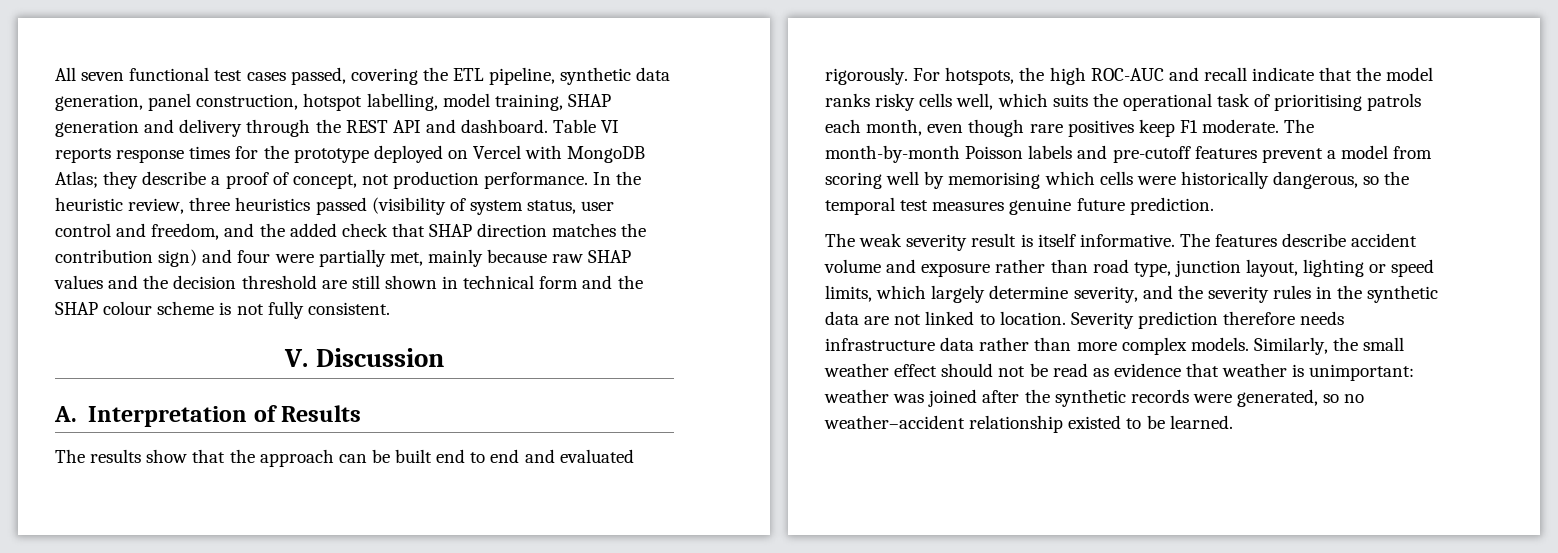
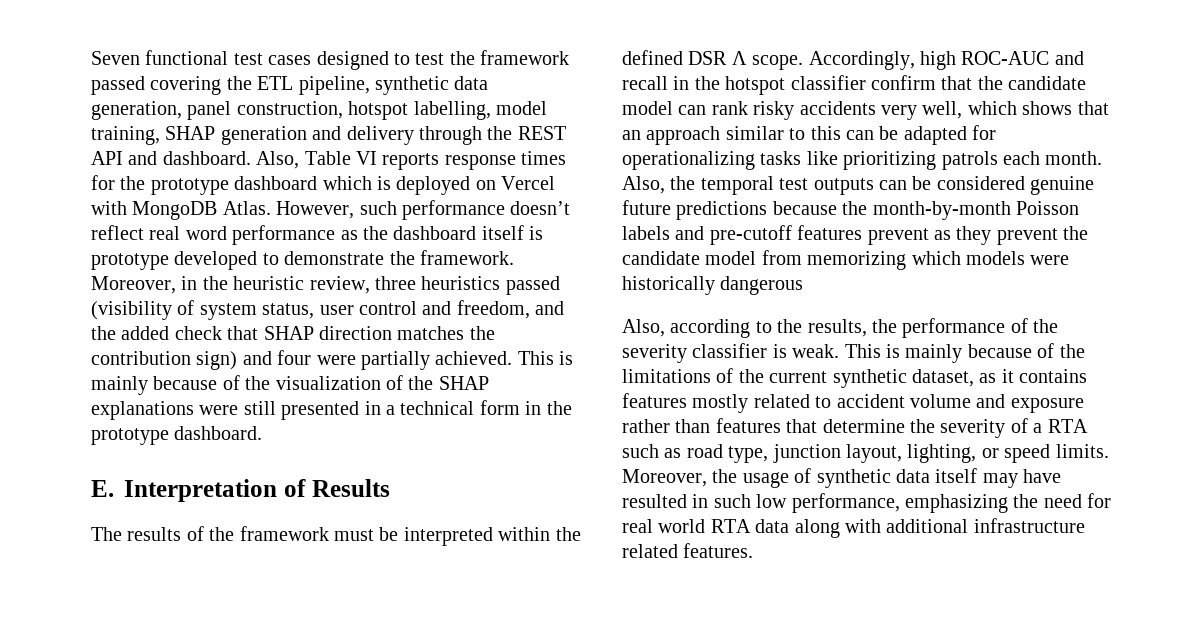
[55,67,125,81] All seven -> [91,51,140,65] Seven
[290,67,346,85] passed, -> [316,50,570,70] [91,76,145,95] designed to test the framework passed
(549, 126) none -> [256,151,300,169] Also,
(369, 155) none -> [234,176,391,190] dashboard which is
[55,171,612,189] Atlas; they describe a proof of concept, not production performance. In -> [222,200,571,220] [91,225,544,245] [91,250,514,270] [91,276,198,294] Atlas. However, such performance doesn’t reflect real word performance as the dashboard itself is prototype developed to demonstrate the framework. Moreover, in
[389,249,632,267] [54,275,643,289] [55,301,390,319] [284,348,444,367] [54,406,77,422] met, mainly because raw SHAP values and the decision threshold are still shown in technical form and the SHAP colour scheme is not fully consistent. // V. Discussion // A. -> [435,351,574,365] [91,375,489,395] [91,400,572,420] [91,426,263,445] [91,480,114,497] achieved. This is mainly because of the visualization of the SHAP explanations were still presented in a technical form in the prototype dashboard. // E.
[146,449,634,467] [825,67,1434,85] [825,93,1422,111] [825,119,1315,137] show that the approach can be built end to end and evaluated rigorously. For hotspots, the high ROC-AUC and recall indicate that the model ranks risky cells well, which suits the operational task of prioritising patrols each month, even though rare positives keep F1 moderate. The -> [186,526,581,546] [622,50,1084,70] [622,75,1087,95] [622,101,1109,120] [622,125,997,145] [622,151,1103,170] [622,176,1095,195] [622,200,868,220] of the framework must be interpreted within the defined DSR Λ scope. Accordingly, high ROC-AUC and recall in the hotspot classifier confirm that the candidate model can rank risky accidents very well, which shows that an approach similar to this can be adapted for operationalizing tasks like prioritizing patrols each month. Also, the temporal test outputs can be considered genuine future predictions because the
[1326,145,1433,159] [825,171,1410,189] [825,197,1214,215] [825,233,1347,251] a model from scoring well by memorising which cells were historically dangerous, so the temporal test measures genuine future prediction. // The weak severity result is itself informative. The features describe -> [934,226,1089,245] [622,250,1070,270] [622,276,804,295] [622,318,1059,338] [622,343,1085,363] [622,368,1088,388] [622,393,832,413] as they prevent the candidate model from memorizing which models were historically dangerous // Also, according to the results, the performance of the severity classifier is weak. This is mainly because of the limitations of the current synthetic dataset, as it contains features mostly related to
(1088, 266) none -> [715,418,1088,438] [622,444,682,458] features that determine the severity of a RTA such as
[1303,259,1365,277] lighting -> [907,444,977,463] lighting,
[825,285,1439,303] [825,311,1345,329] [825,337,1405,355] [824,363,1415,381] [824,389,1365,407] [824,415,1233,433] limits, which largely determine severity, and the severity rules in the synthetic data are not linked to location. Severity prediction therefore needs infrastructure data rather than more complex models. Similarly, the small weather effect should not be read as evidence that weather is unimportant: weather was joined after the synthetic records were generated, so no weather–accident relationship existed to be learned. -> [1055,444,1109,458] [622,468,1062,488] [622,493,1112,513] [622,518,1085,538] [622,543,754,558] limits. Moreover, the usage of synthetic data itself may have resulted in such low performance, emphasizing the need for real world RTA data along with additional infrastructure related features.

